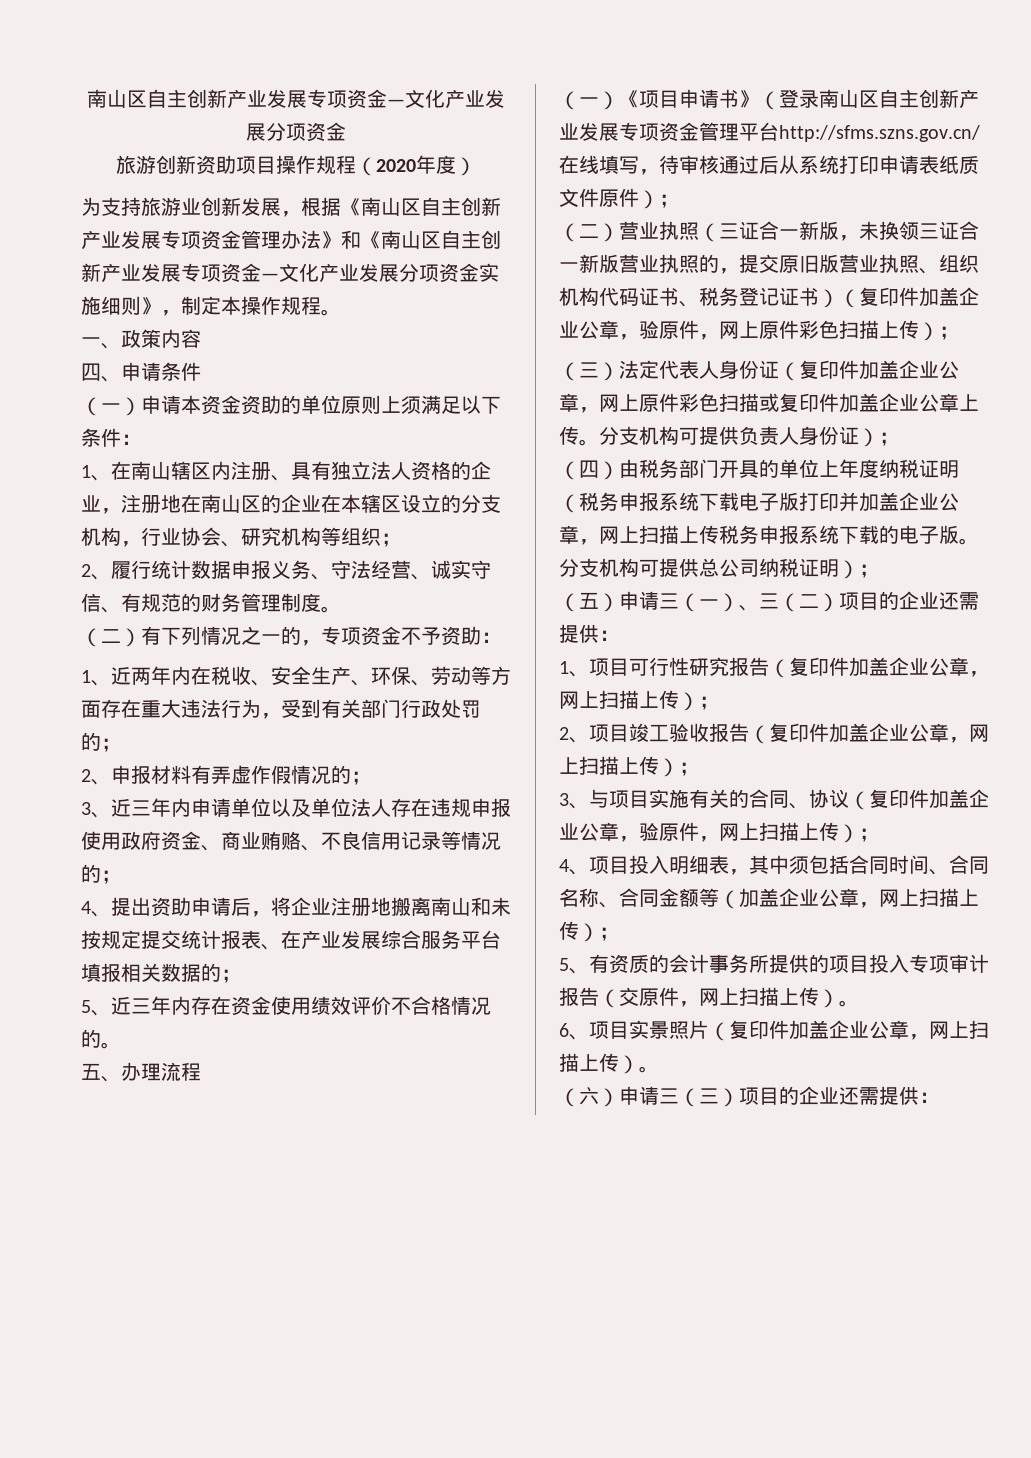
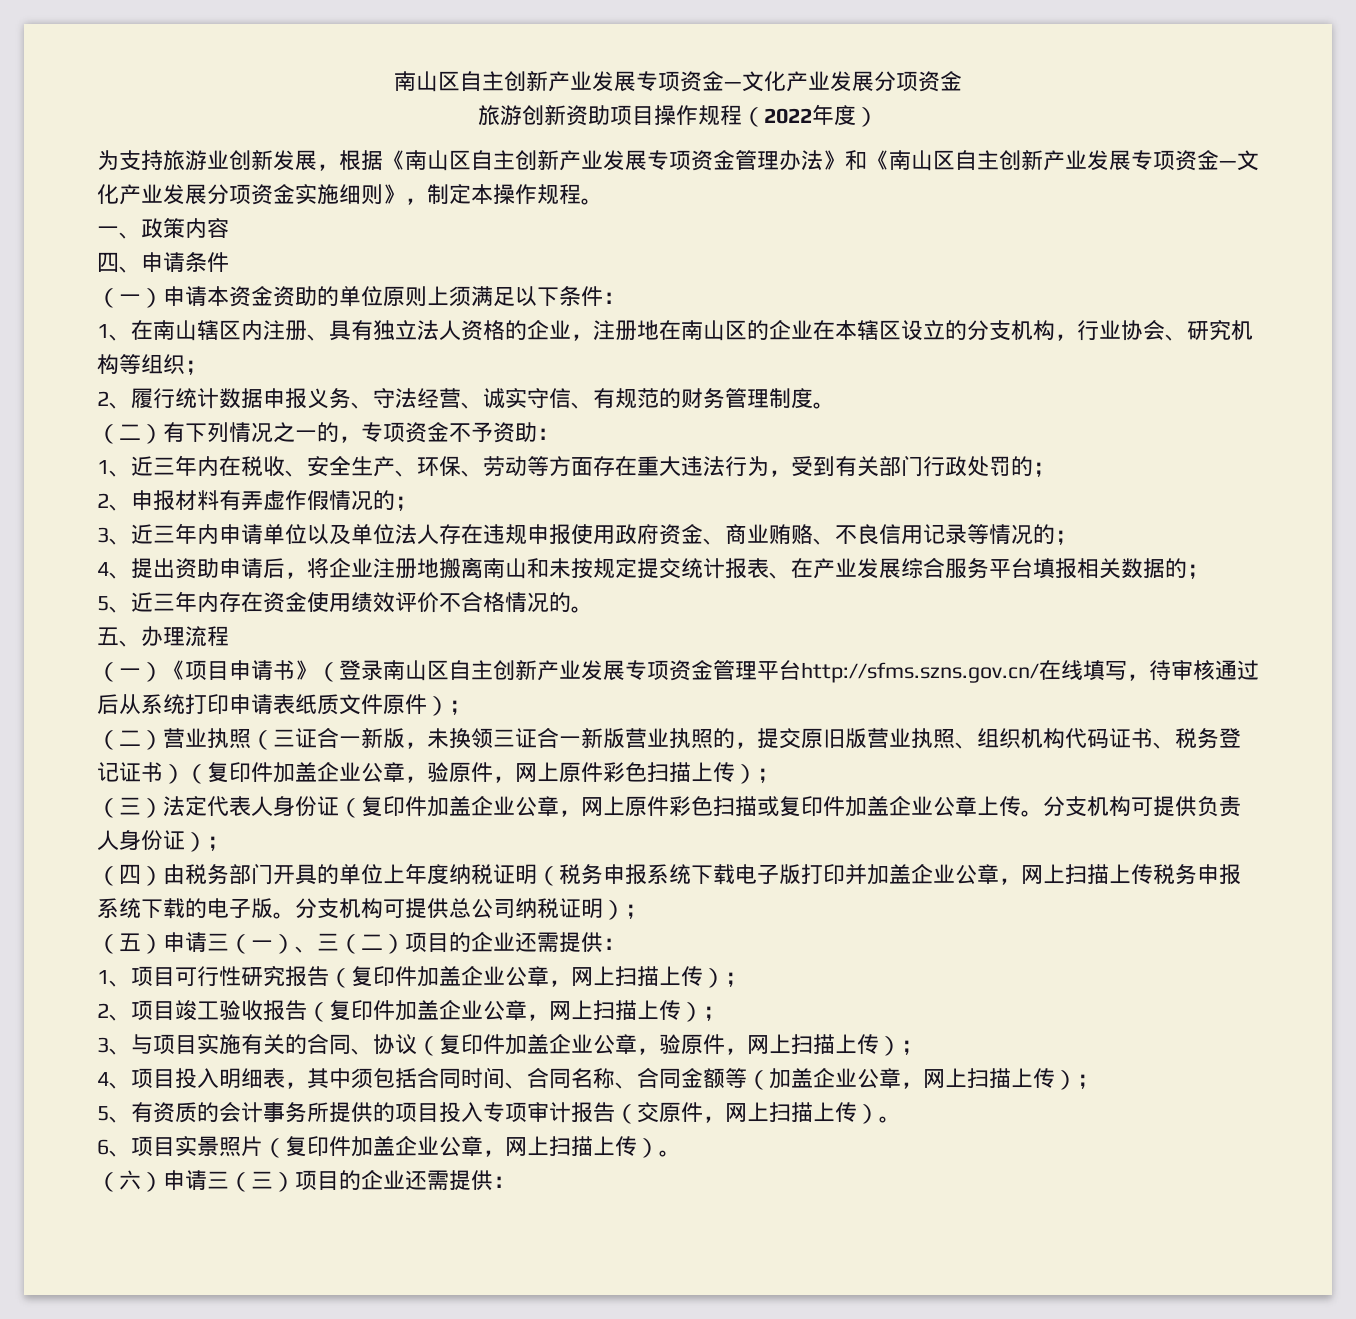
[376,159,416,172] 2020 -> [764,108,812,124] 2022
[131,667,151,685] 两 -> [153,457,175,475] 三

